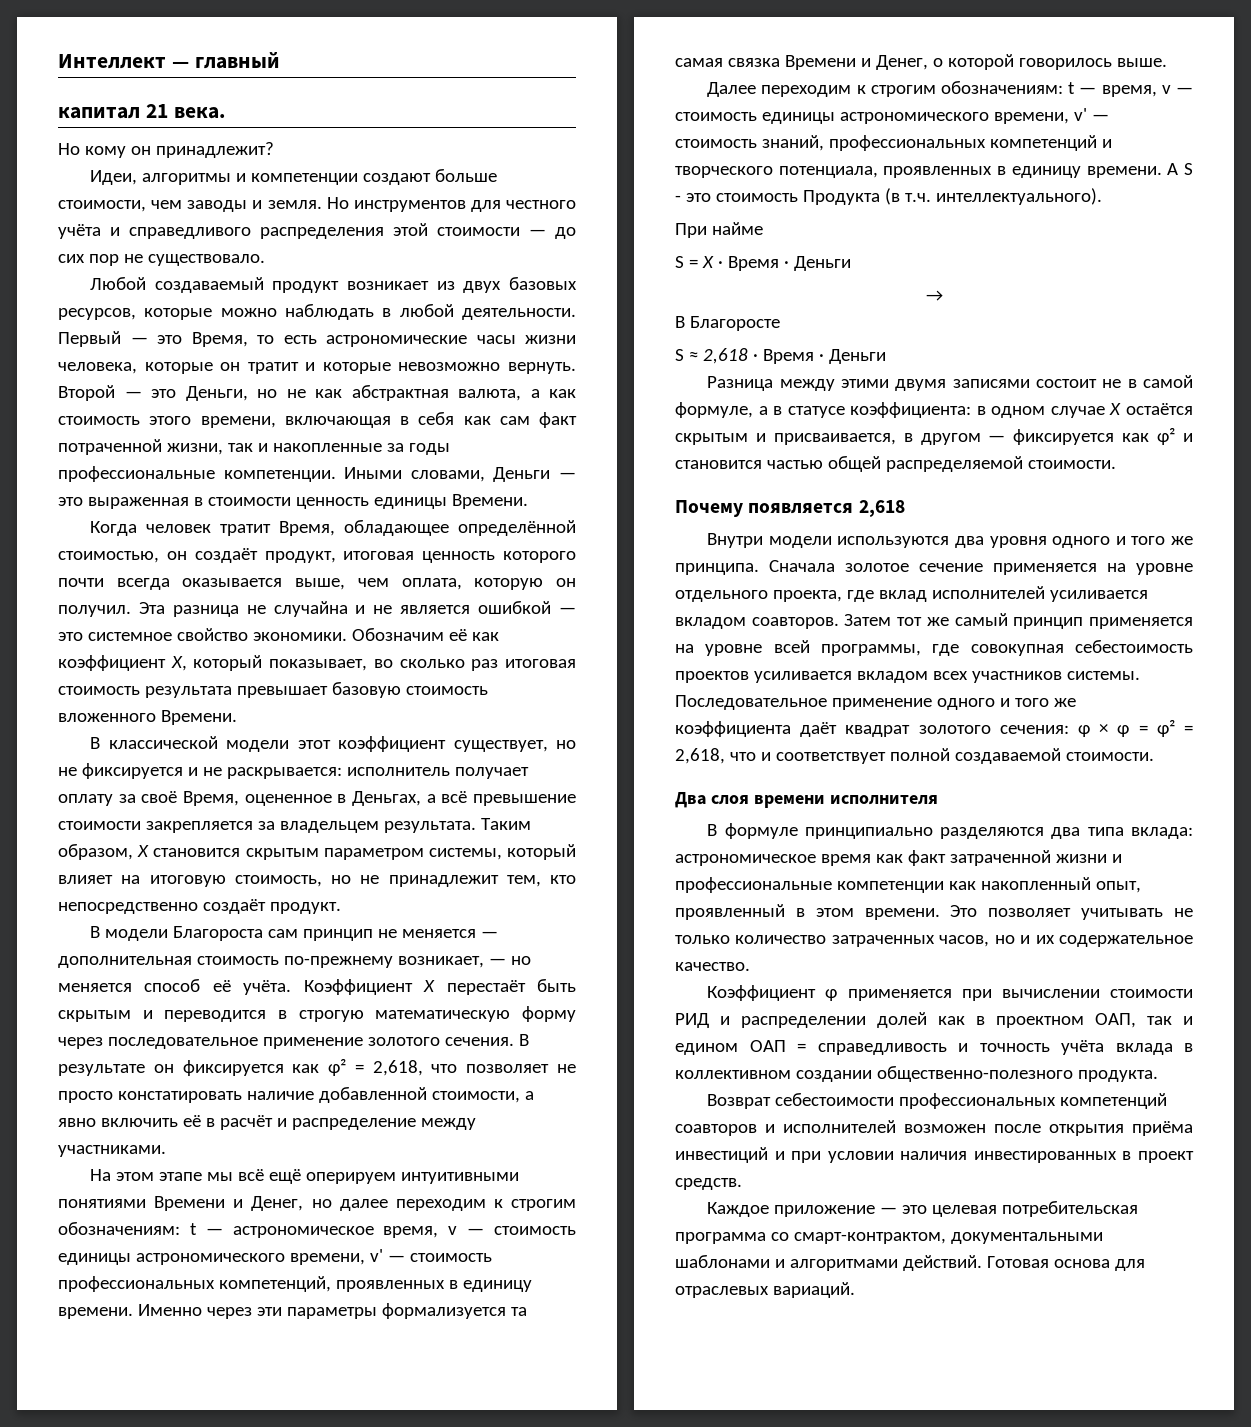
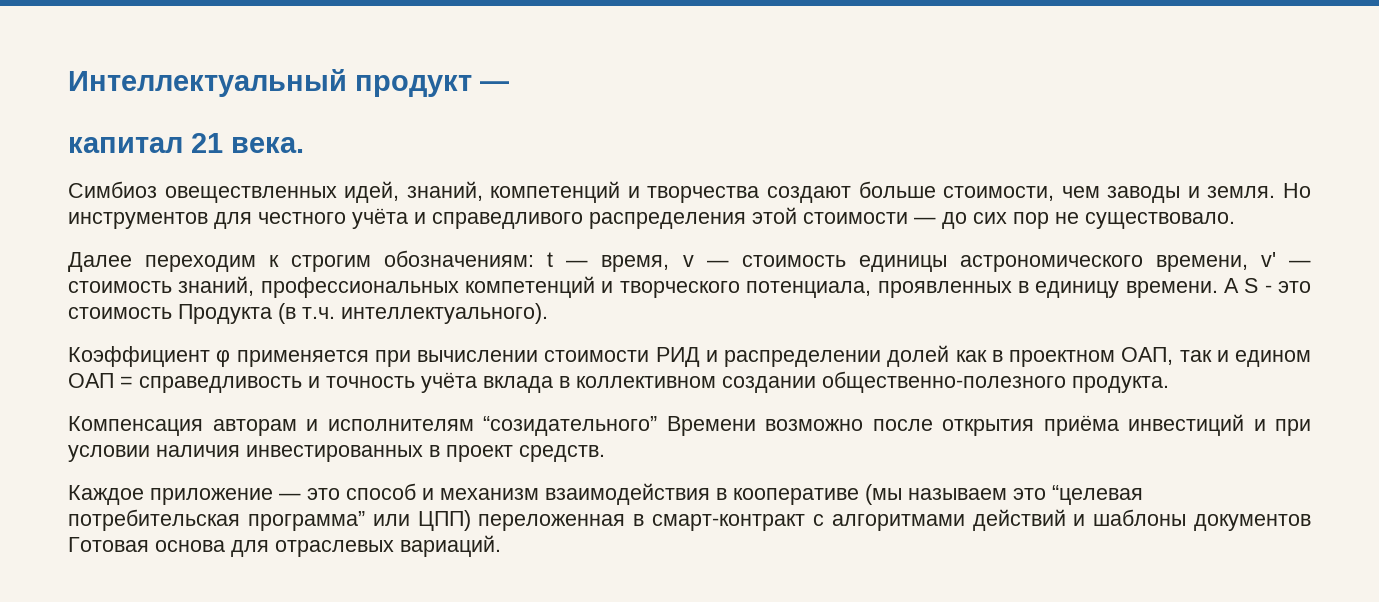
[58,52,280,69] Интеллект — главный -> [68,69,509,97] Интеллектуальный продукт —
[58,142,274,158] [90,170,359,185] Но кому он принадлежит? // Идеи, алгоритмы и компетенции -> [68,181,760,203] Симбиоз овеществленных идей, знаний, компетенций и творчества
[90,277,577,293] [58,304,576,320] [58,331,576,347] [58,362,576,374] [58,385,576,401] [58,412,577,428] [58,439,450,455] [58,466,577,482] [58,494,528,509] [90,520,576,536] [58,548,576,563] [58,578,576,590] [58,601,576,617] [58,628,499,641] [58,655,576,671] [58,682,488,698] [58,710,237,725] [90,736,576,752] [58,763,529,779] [58,791,576,806] [58,818,531,833] [58,844,576,860] [58,875,576,887] [58,899,341,914] [90,926,499,941] [58,956,531,968] [58,979,576,995] [58,1006,576,1022] [58,1034,529,1049] [58,1058,576,1076] [58,1087,534,1103] [58,1115,476,1130] [58,1145,166,1157] [90,1169,520,1184] [58,1196,576,1211] [58,1222,576,1238] [58,1249,492,1265] [58,1276,532,1292] [58,1303,527,1319] [675,54,1167,70] // Любой создаваемый продукт возникает из двух базовых ресурсов, которые можно наблюдать в любой деятельности. Первый — это Время, то есть астрономические часы жизни человека, которые он тратит и которые невозможно вернуть. Второй — это Деньги, но не как абстрактная валюта, а как стоимость этого времени, включающая в себя как сам факт потраченной жизни, так и накопленные за годы профессиональные компетенции. Иными словами, Деньги — это выраженная в стоимости ценность единицы Времени. // Когда человек тратит Время, обладающее определённой стоимостью, он создаёт продукт, итоговая ценность которого почти всегда оказывается выше, чем оплата, которую он получил. Эта разница не случайна и не является ошибкой — это системное свойство экономики. Обозначим её как коэффициент X, который показывает, во сколько раз итоговая стоимость результата превышает базовую стоимость вложенного Времени. // В классической модели этот коэффициент существует, но не фиксируется и не раскрывается: исполнитель получает оплату за своё Время, оцененное в Деньгах, а всё превышение стоимости закрепляется за владельцем результата. Таким образом, X становится скрытым параметром системы, который влияет на итоговую стоимость, но не принадлежит тем, кто непосредственно создаёт продукт. // В модели Благороста сам принцип не меняется — дополнительная стоимость по-прежнему возникает, — но меняется способ её учёта. Коэффициент X перестаёт быть скрытым и переводится в строгую математическую форму через последовательное применение золотого сечения. В результате он фиксируется как φ² = 2,618, что позволяет не просто констатировать наличие добавленной стоимости, а явно включить её в расчёт и распределение между участниками. // На этом этапе мы всё ещё оперируем интуитивными понятиями Времени и Денег, но далее переходим к строгим обозначениям: t — астрономическое время, v — стоимость единицы астрономического времени, v' — стоимость профессиональных компетенций, проявленных в единицу времени. Именно через эти параметры формализуется та самая связка Времени и Денег, о которой говорилось выше. -> (1235, 220) none
[675,222,763,238] [675,256,851,271] [925,290,943,301] [675,316,780,331] [675,348,886,364] [707,375,1193,391] [675,402,1193,418] [675,427,1193,445] [675,456,1116,472] [675,500,905,517] [707,533,1193,548] [675,560,1193,575] [675,586,1148,602] [675,613,1193,629] [675,640,1193,656] [675,671,1140,683] [675,695,1076,710] [675,719,1193,737] [675,748,1154,764] [675,792,938,808] [707,823,1193,839] [675,850,1122,866] [675,877,1141,893] [675,904,1193,920] [675,935,1193,947] [675,962,750,971] // При найме // S = X · Время · Деньги // → // В Благоросте // S ≈ 2,618 · Время · Деньги // Разница между этими двумя записями состоит не в самой формуле, а в статусе коэффициента: в одном случае X остаётся скрытым и присваивается, в другом — фиксируется как φ² и становится частью общей распределяемой стоимости. // Почему появляется 2,618 // Внутри модели используются два уровня одного и того же принципа. Сначала золотое сечение применяется на уровне отдельного проекта, где вклад исполнителей усиливается вкладом соавторов. Затем тот же самый принцип применяется на уровне всей программы, где совокупная себестоимость проектов усиливается вкладом всех участников системы. Последовательное применение одного и того же коэффициента даёт квадрат золотого сечения: φ × φ = φ² = 2,618, что и соответствует полной создаваемой стоимости. // Два слоя времени исполнителя // В формуле принципиально разделяются два типа вклада: астрономическое время как факт затраченной жизни и профессиональные компетенции как накопленный опыт, проявленный в этом времени. Это позволяет учитывать не только количество затраченных часов, но и их содержательное качество. -> (548, 313) none
[707,1093,1168,1109] [675,1120,986,1136] Возврат себестоимости профессиональных компетенций соавторов и исполнителей возможен -> [68,416,863,436] Компенсация авторам и исполнителям “созидательного” Времени возможно
[932,1201,1139,1217] [675,1232,1103,1244] [675,1255,982,1271] целевая потребительская программа со смарт-контрактом, документальными шаблонами и алгоритмами действий. -> [346,483,1143,505] [68,509,1311,531] способ и механизм взаимодействия в кооперативе (мы называем это “целевая потребительская программа” или ЦПП) переложенная в смарт-контракт с алгоритмами действий и шаблоны документов

